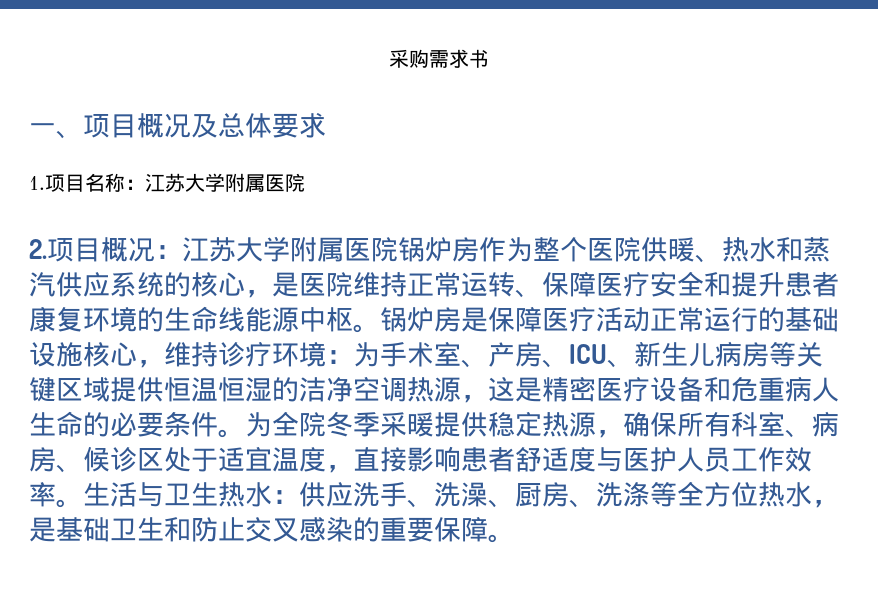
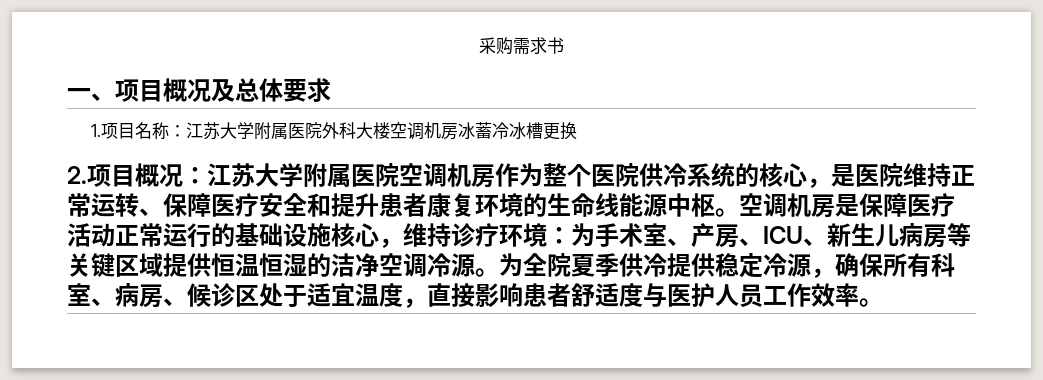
(305, 182) none -> [321,122,577,140] 外科大楼空调机房冰蓄冷冰槽更换
[398,237,452,262] 锅炉 -> [399,163,471,187] 空调机
[668,237,830,263] [29,272,110,297] 暖、热水和蒸汽供应 -> [663,163,687,187] 冷
[380,307,434,332] 锅炉 -> [739,193,811,217] 空调机
[407,376,839,403] [29,411,434,438] 热源，这是精密医疗设备和危重病人生命的必要条件。为全院冬季采暖 -> [427,253,667,277] 冷源。为全院夏季供冷
[542,412,569,437] 热 -> [763,253,787,277] 冷
[83,481,839,508] [29,516,515,543] 生活与卫生热水：供应洗手、洗澡、厨房、洗涤等全方位热水，是基础卫生和防止交叉感染的重要保障。 -> (883, 302) none

